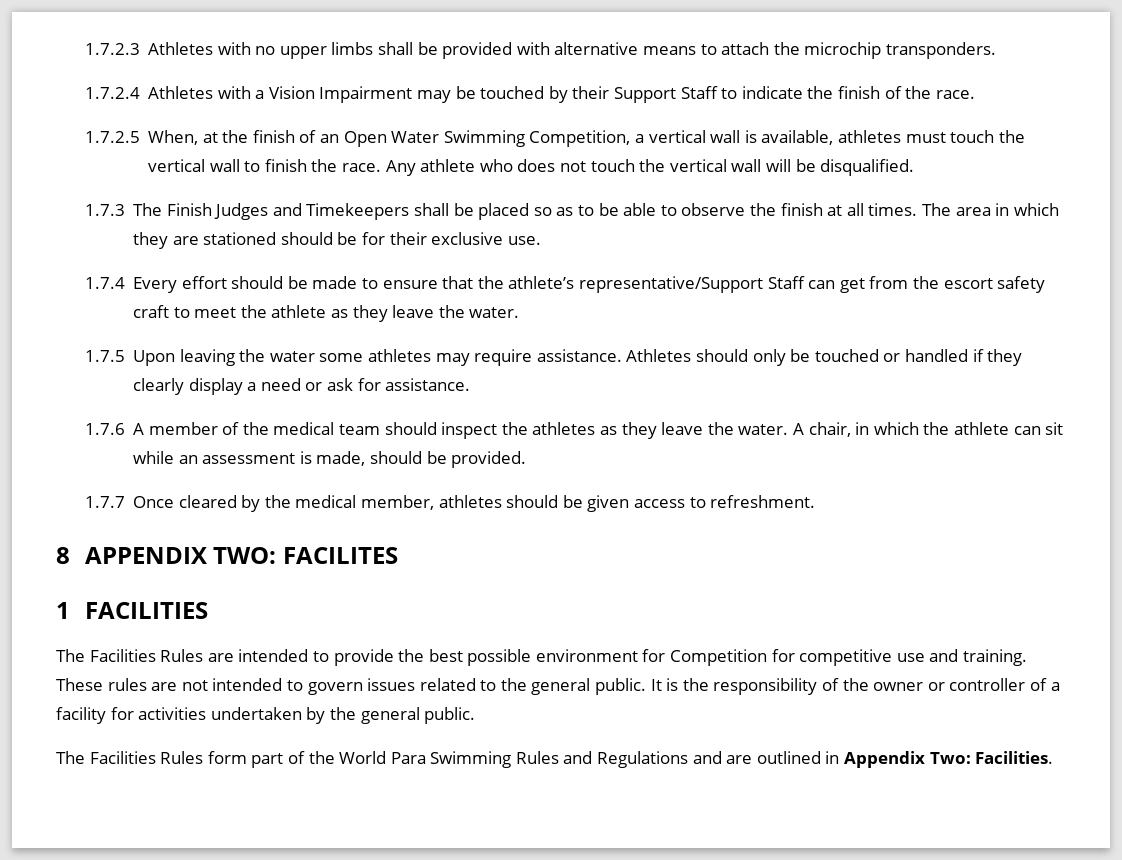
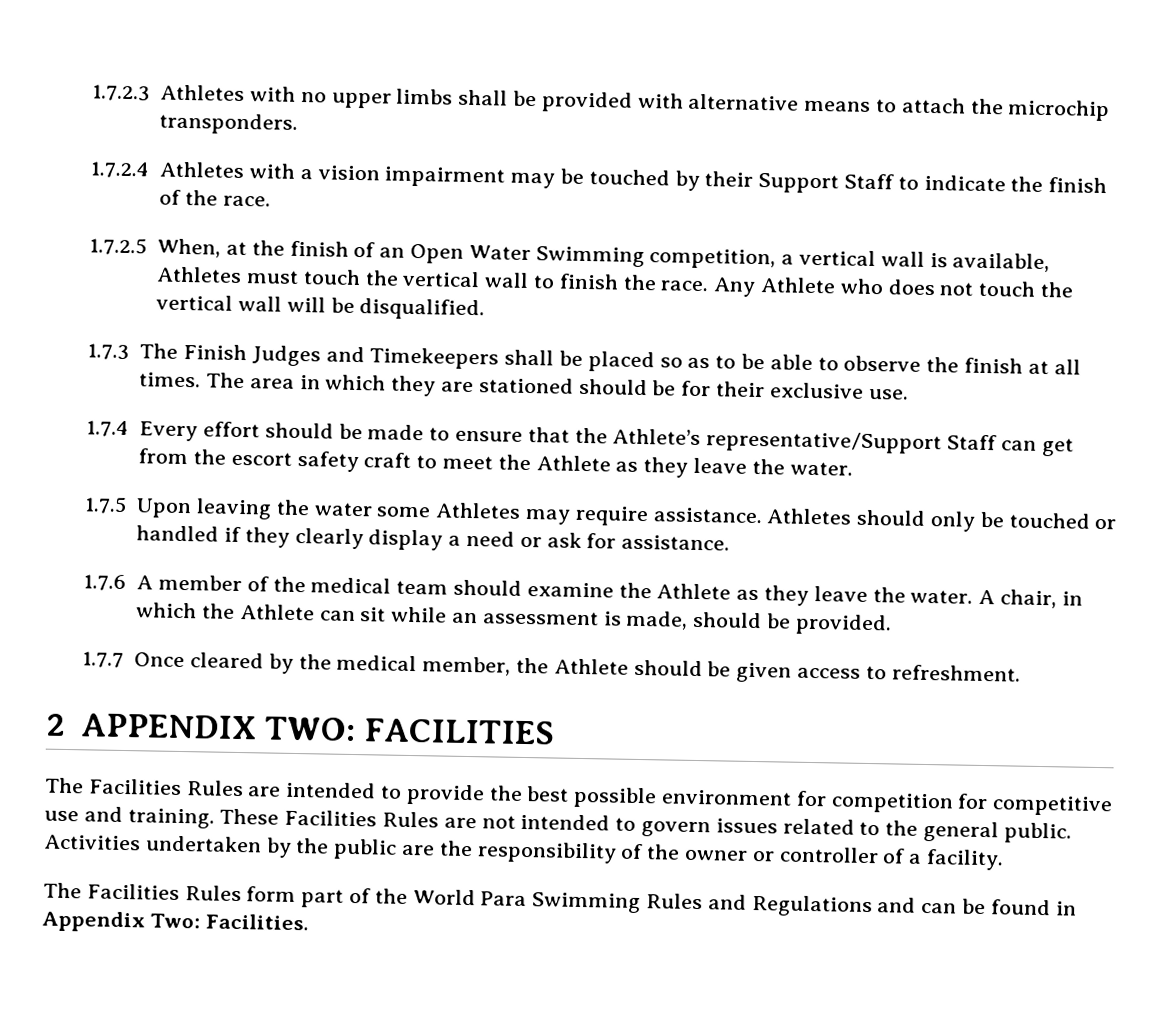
[268,86,413,103] Vision Impairment -> [317,165,506,188] vision impairment
[529,130,631,147] Competition, -> [649,248,777,270] competition,
[837,130,901,143] athletes -> [156,266,243,283] Athletes
[420,159,476,172] athlete -> [759,277,836,294] Athlete
[508,276,575,289] athlete’s -> [612,428,702,446] Athlete’s
[271,305,327,318] athlete -> [535,455,611,472] Athlete
[368,349,432,362] athletes -> [435,502,522,519] Athletes
[441,422,596,439] inspect the athletes -> [526,582,732,600] examine the Athlete
[953,422,1009,435] athlete -> [239,603,315,621] Athlete
[438,495,502,508] athletes -> [515,657,629,675] the Athlete
[56,547,70,564] 8 -> [45,713,66,736] 2
[282,547,398,564] [56,602,70,619] FACILITES // 1 -> (357, 729) none
[670,649,768,666] Competition -> [830,792,954,814] competition
[107,678,147,691] rules -> [284,809,440,828] Facilities Rules
[650,678,679,691] It is -> [44,834,436,860] Activities undertaken by the public are
[56,707,476,724] facility for activities undertaken by the general public. -> [926,849,1005,871] facility.
[726,751,821,764] are outlined -> [921,898,1051,916] can be found

